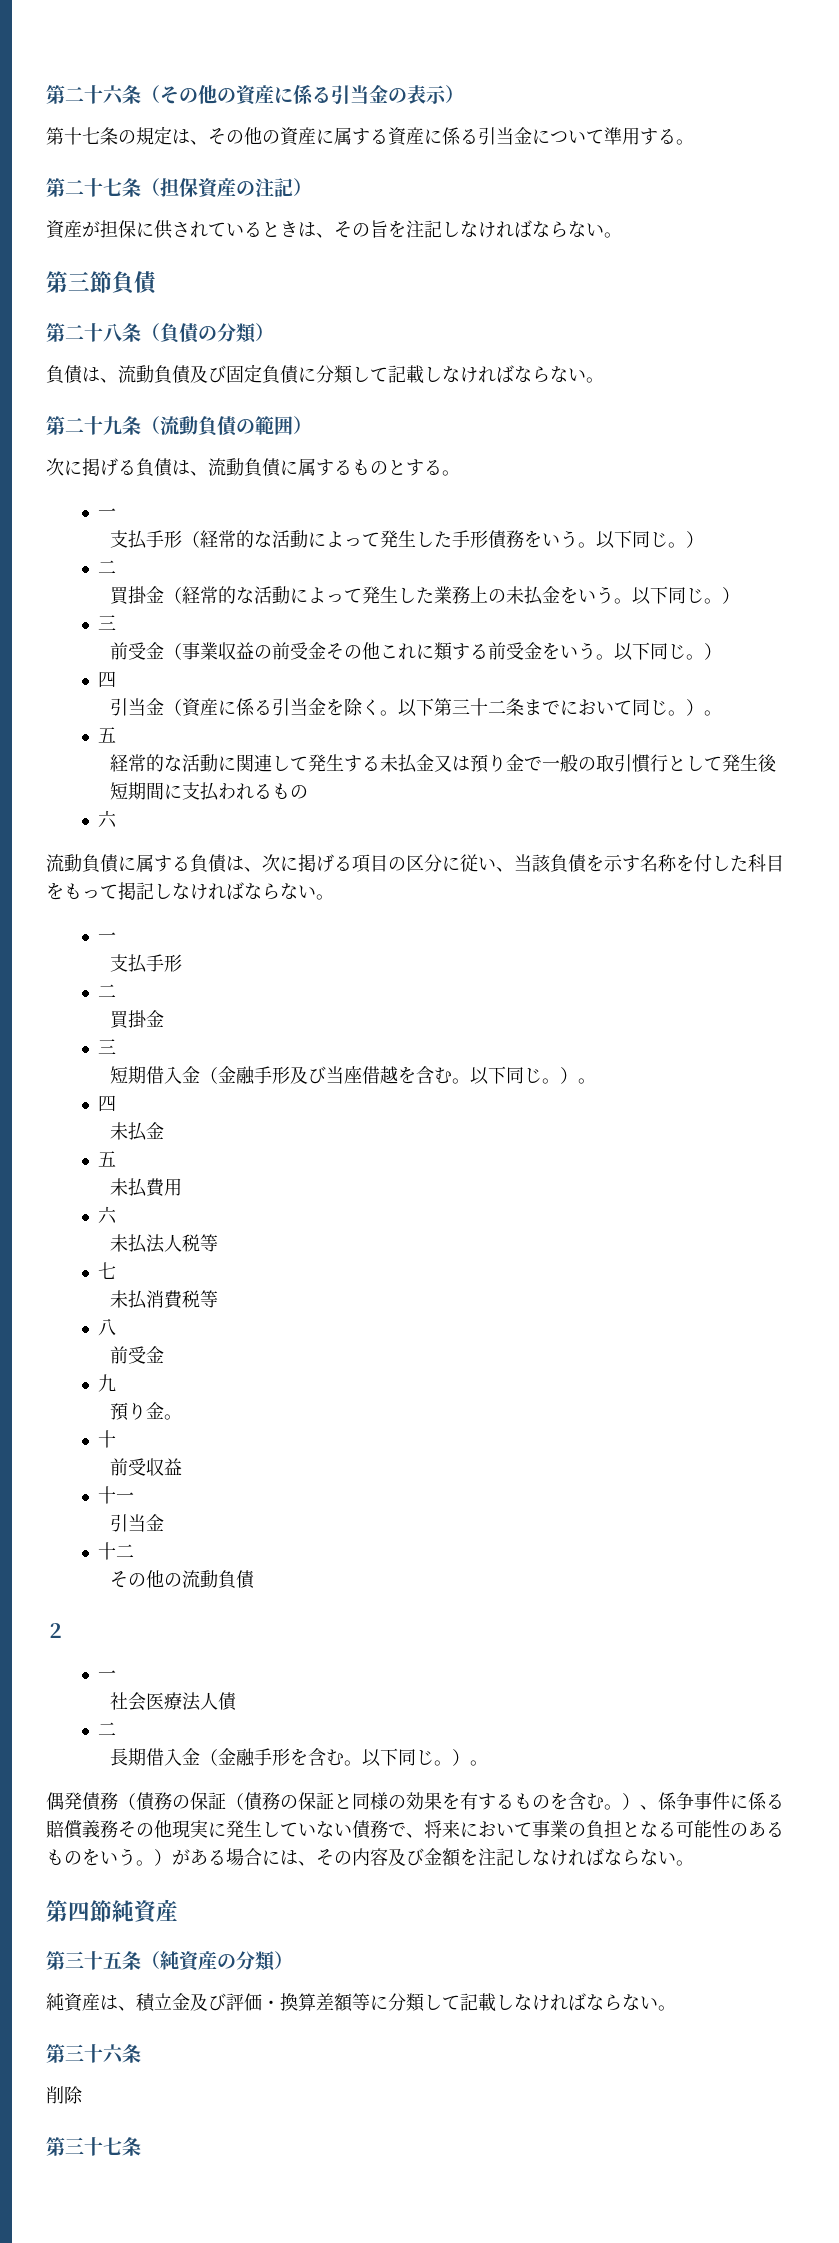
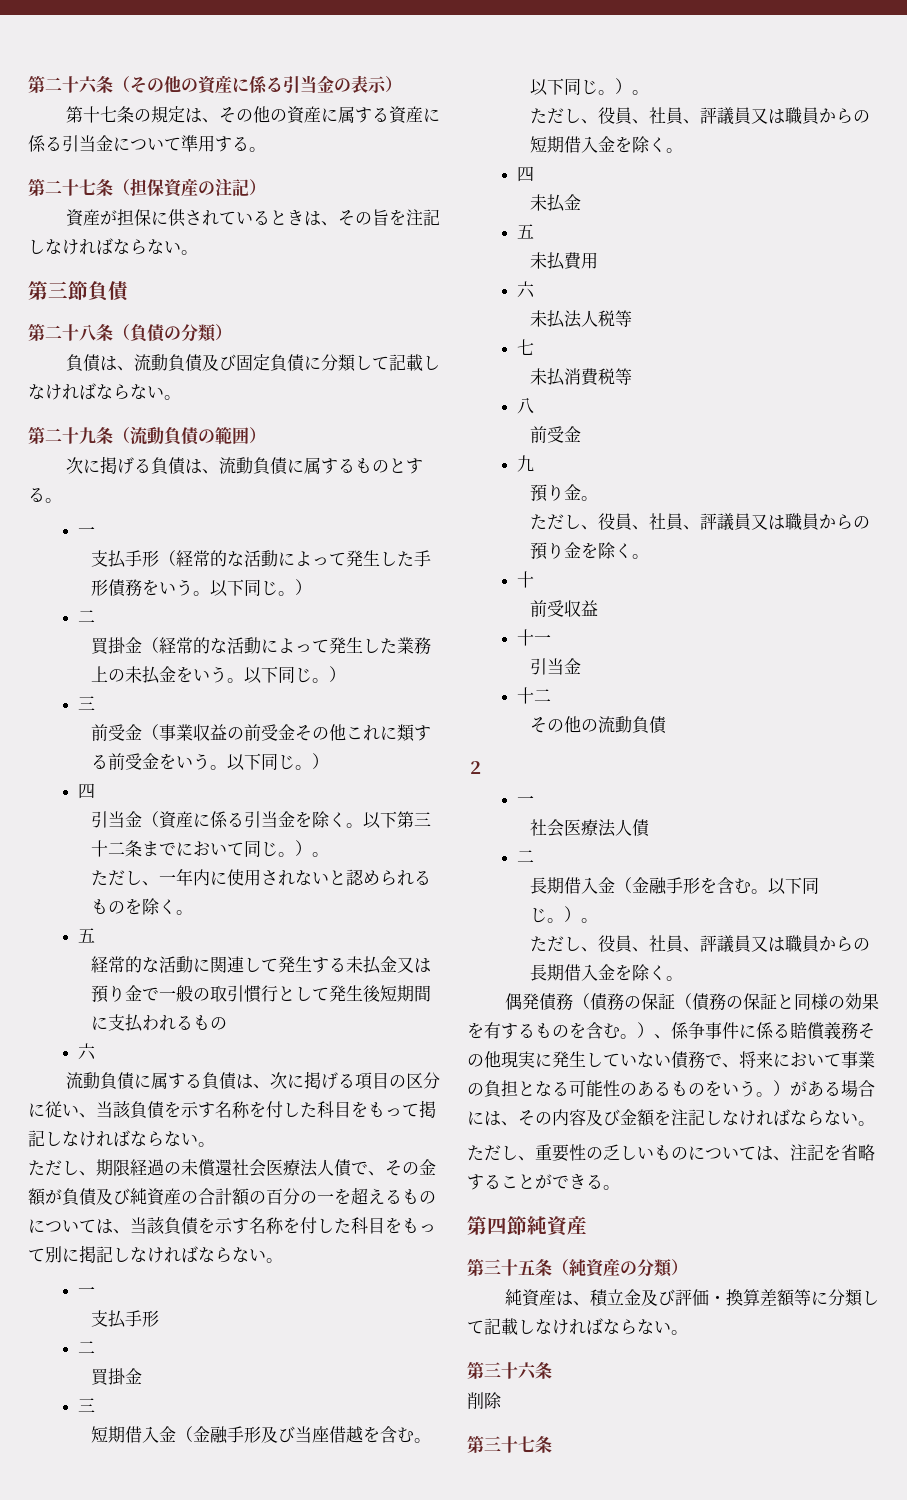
(723, 713) none -> [90,868,431,886] [90,898,193,915] // ただし、一年内に使用されないと認められるものを除く。
(334, 897) none -> [28,1159,436,1177] [28,1187,436,1206] [28,1217,436,1235] [28,1245,283,1263] // ただし、期限経過の未償還社会医療法人債で、その金額が負債及び純資産の合計額の百分の一を超えるものについては、当該負債を示す名称を付した科目をもって別に掲記しなければならない。
(597, 1081) none -> [529,107,870,125] [529,136,683,153] // ただし、役員、社員、評議員又は職員からの短期借入金を除く。
(183, 1417) none -> [529,513,870,531] [529,542,649,560] // ただし、役員、社員、評議員又は職員からの預り金を除く。
(489, 1763) none -> [529,935,870,953] [529,964,683,981] // ただし、役員、社員、評議員又は職員からの長期借入金を除く。
(694, 1863) none -> [467,1144,875,1162] [467,1174,620,1190] // ただし、重要性の乏しいものについては、注記を省略することができる。

